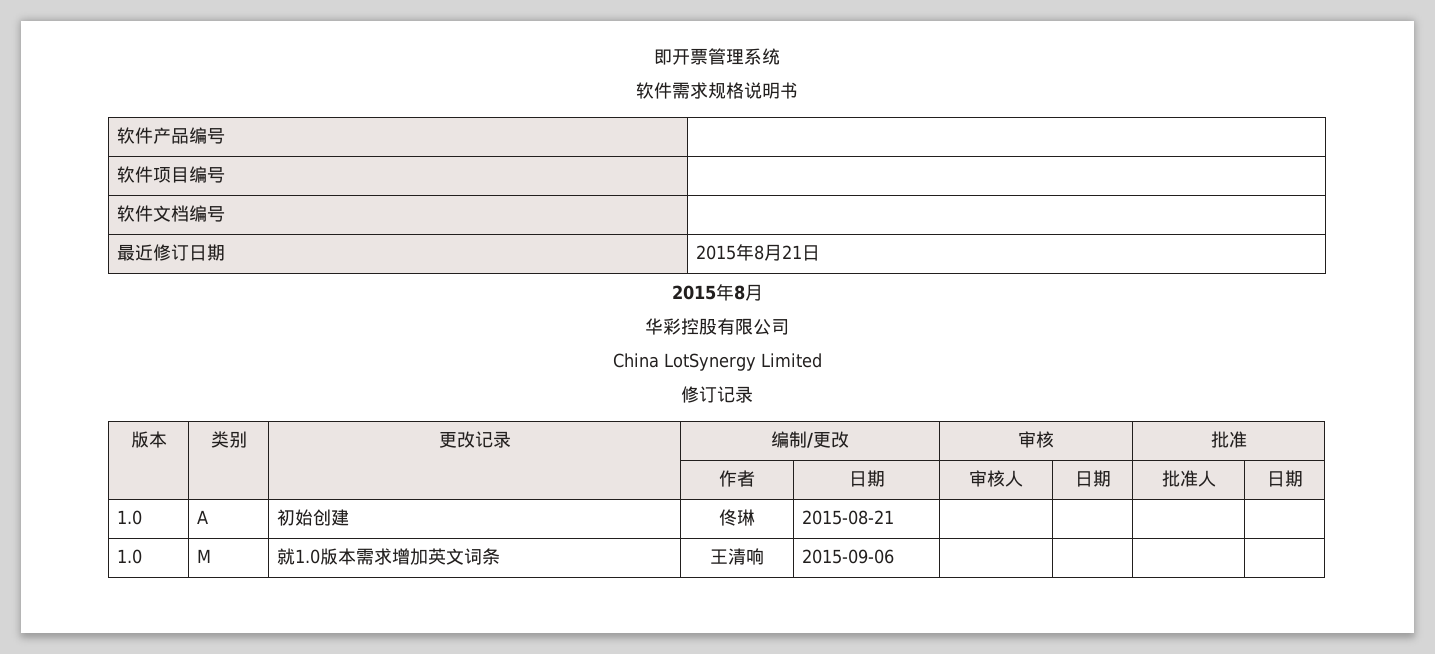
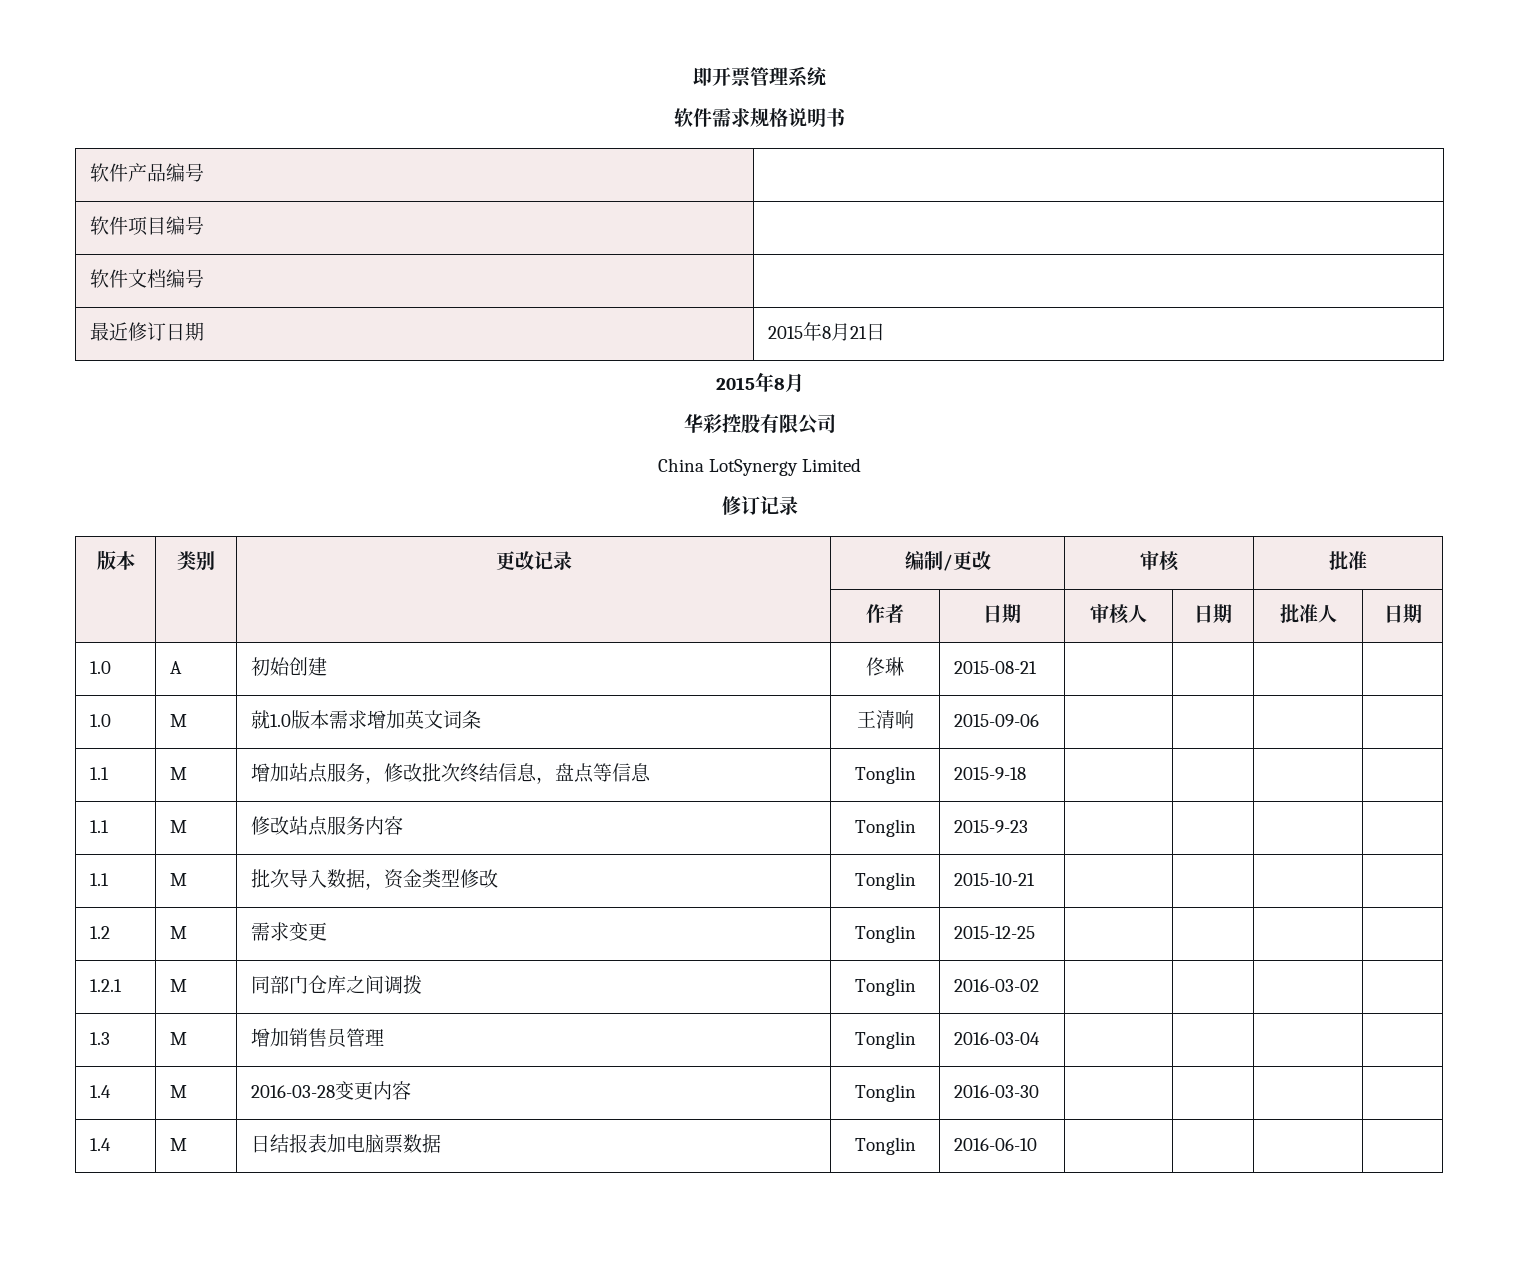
(894, 556) none -> [89,767,109,780] [169,767,187,780] [250,763,651,784] [854,766,916,784] [953,767,1026,780] [89,820,109,833] [169,820,187,833] [250,816,403,836] [854,819,916,837] [953,820,1028,833] [89,873,109,886] [169,873,187,886] [250,869,498,890] [854,872,916,890] [953,873,1035,886] [89,926,110,939] [169,926,187,939] [250,922,327,941] [854,925,916,943] [953,926,1035,939] [89,979,122,992] [169,979,187,992] [250,975,422,994] [854,978,916,996] [953,979,1039,992] [89,1032,110,1045] [169,1032,187,1045] [250,1028,384,1048] [854,1031,916,1049] [953,1032,1040,1045] [89,1085,111,1098] [169,1085,187,1098] [250,1081,411,1100] [854,1084,916,1102] [953,1085,1039,1098] [89,1138,111,1151] [169,1138,187,1151] [250,1134,441,1153] [854,1137,916,1155] [953,1138,1037,1151] // 1.1 | M | 增加站点服务，修改批次终结信息，盘点等信息 | Tonglin | 2015-9-18 | | | | // 1.1 | M | 修改站点服务内容 | Tonglin | 2015-9-23 | | | | // 1.1 | M | 批次导入数据，资金类型修改 | Tonglin | 2015-10-21 | | | | // 1.2 | M | 需求变更 | Tonglin | 2015-12-25 | | | | // 1.2.1 | M | 同部门仓库之间调拨 | Tonglin | 2016-03-02 | | | | // 1.3 | M | 增加销售员管理 | Tonglin | 2016-03-04 | | | | // 1.4 | M | 2016-03-28变更内容 | Tonglin | 2016-03-30 | | | | // 1.4 | M | 日结报表加电脑票数据 | Tonglin | 2016-06-10 | | | |

